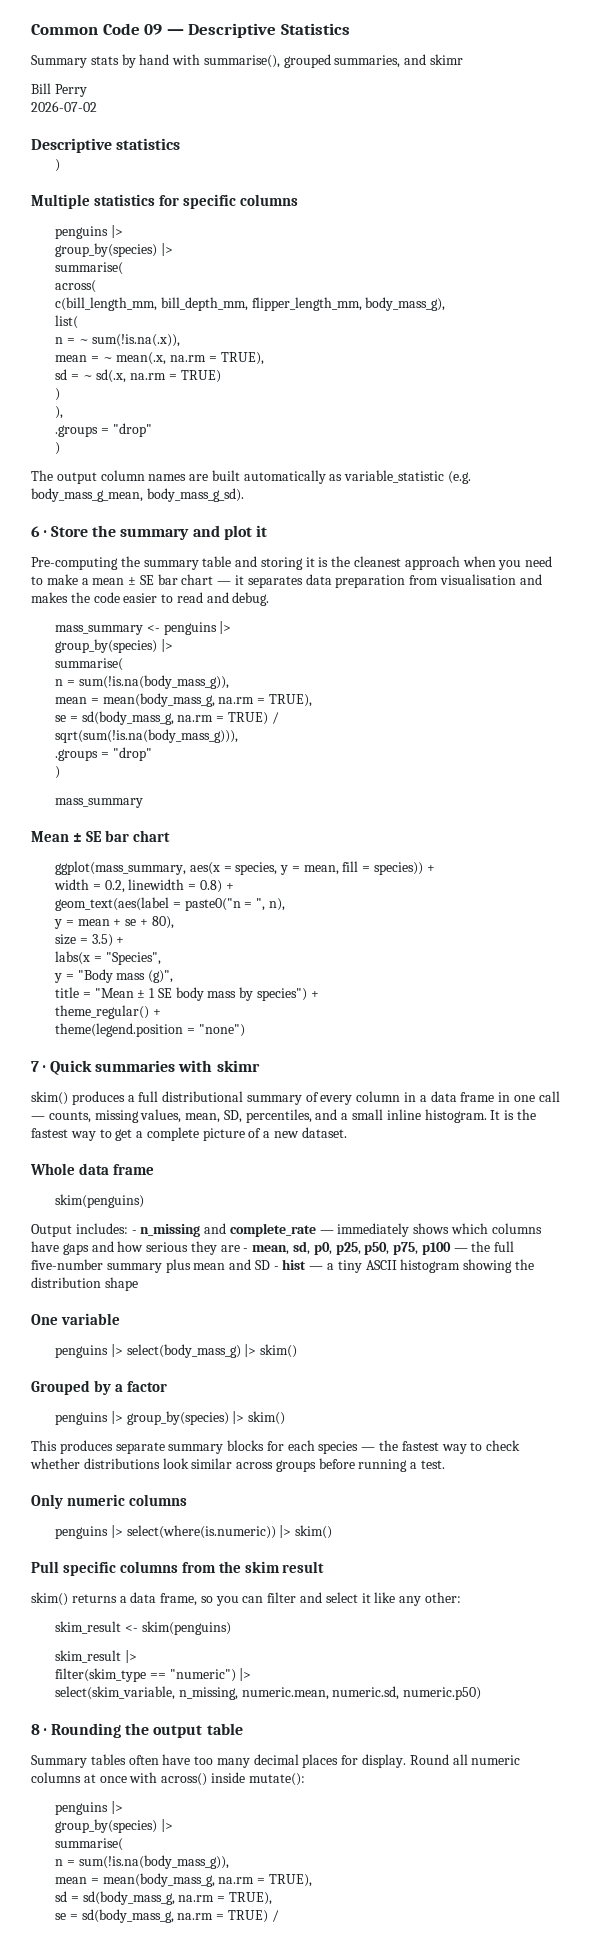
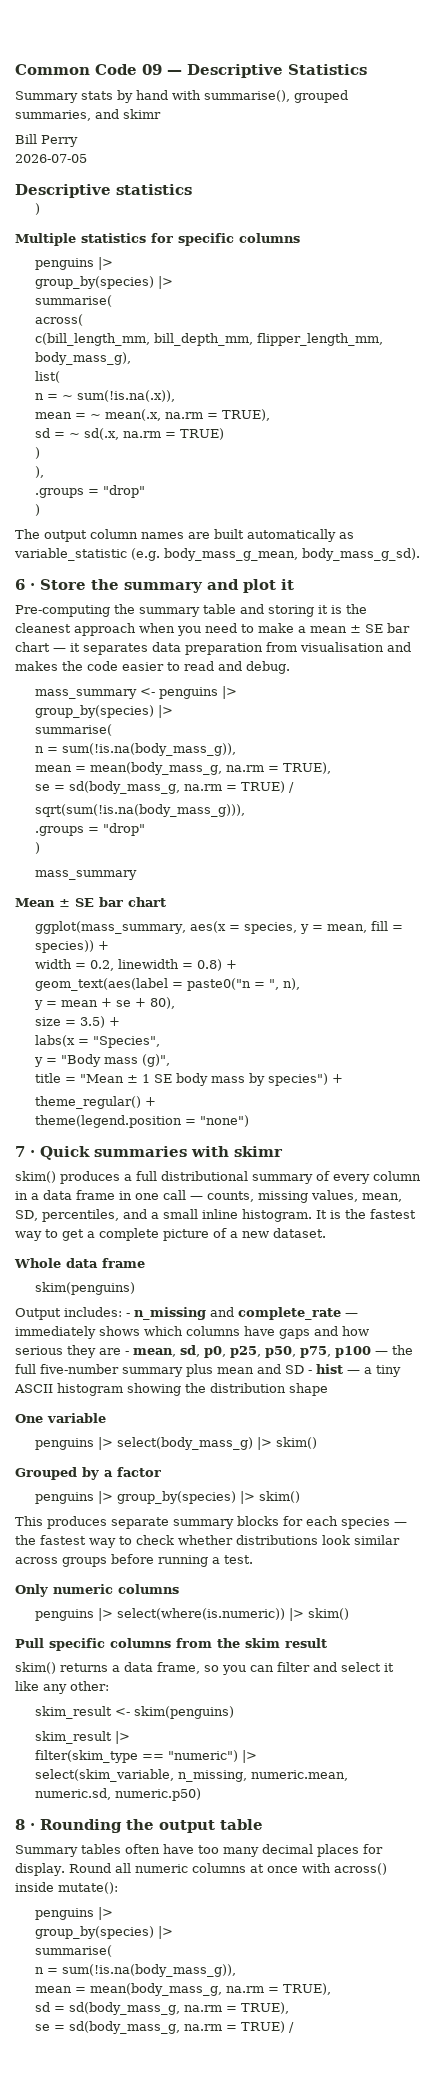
[31,101,97,112] 2026-07-02 -> [15,154,87,163] 2026-07-05

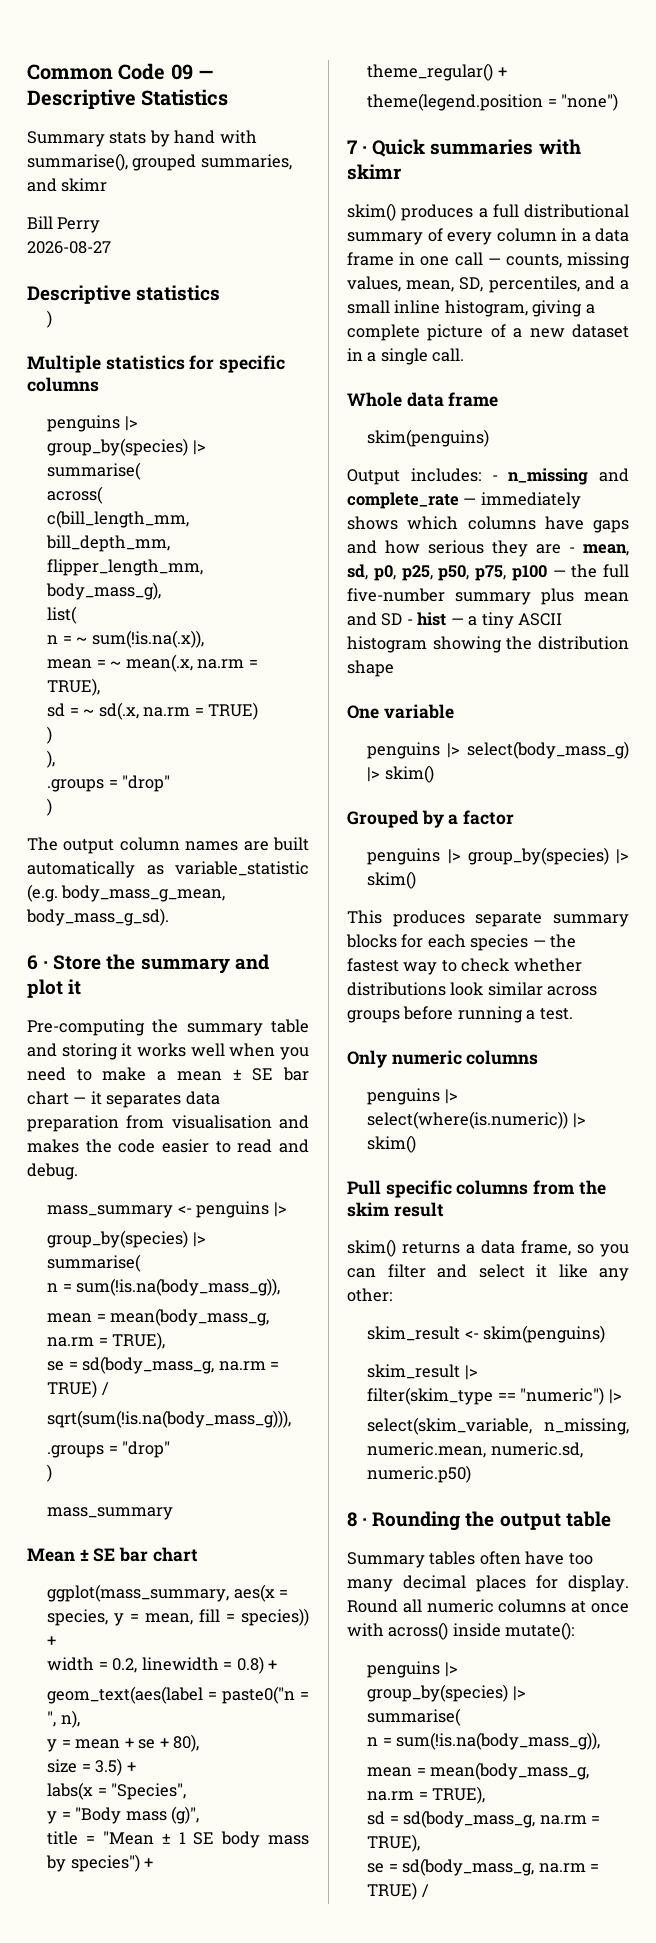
[15,154,87,163] 2026-07-05 -> [27,241,111,254] 2026-08-27
[331,604,367,614] [15,623,136,636] is the cleanest approach -> [136,1043,225,1057] works well
[242,1209,416,1222] [15,1229,84,1241] histogram. It is the fastest way to get -> [444,300,583,317] histogram, giving
[273,1228,326,1238] dataset. -> [572,324,629,338] [347,348,465,365] dataset in a single call.

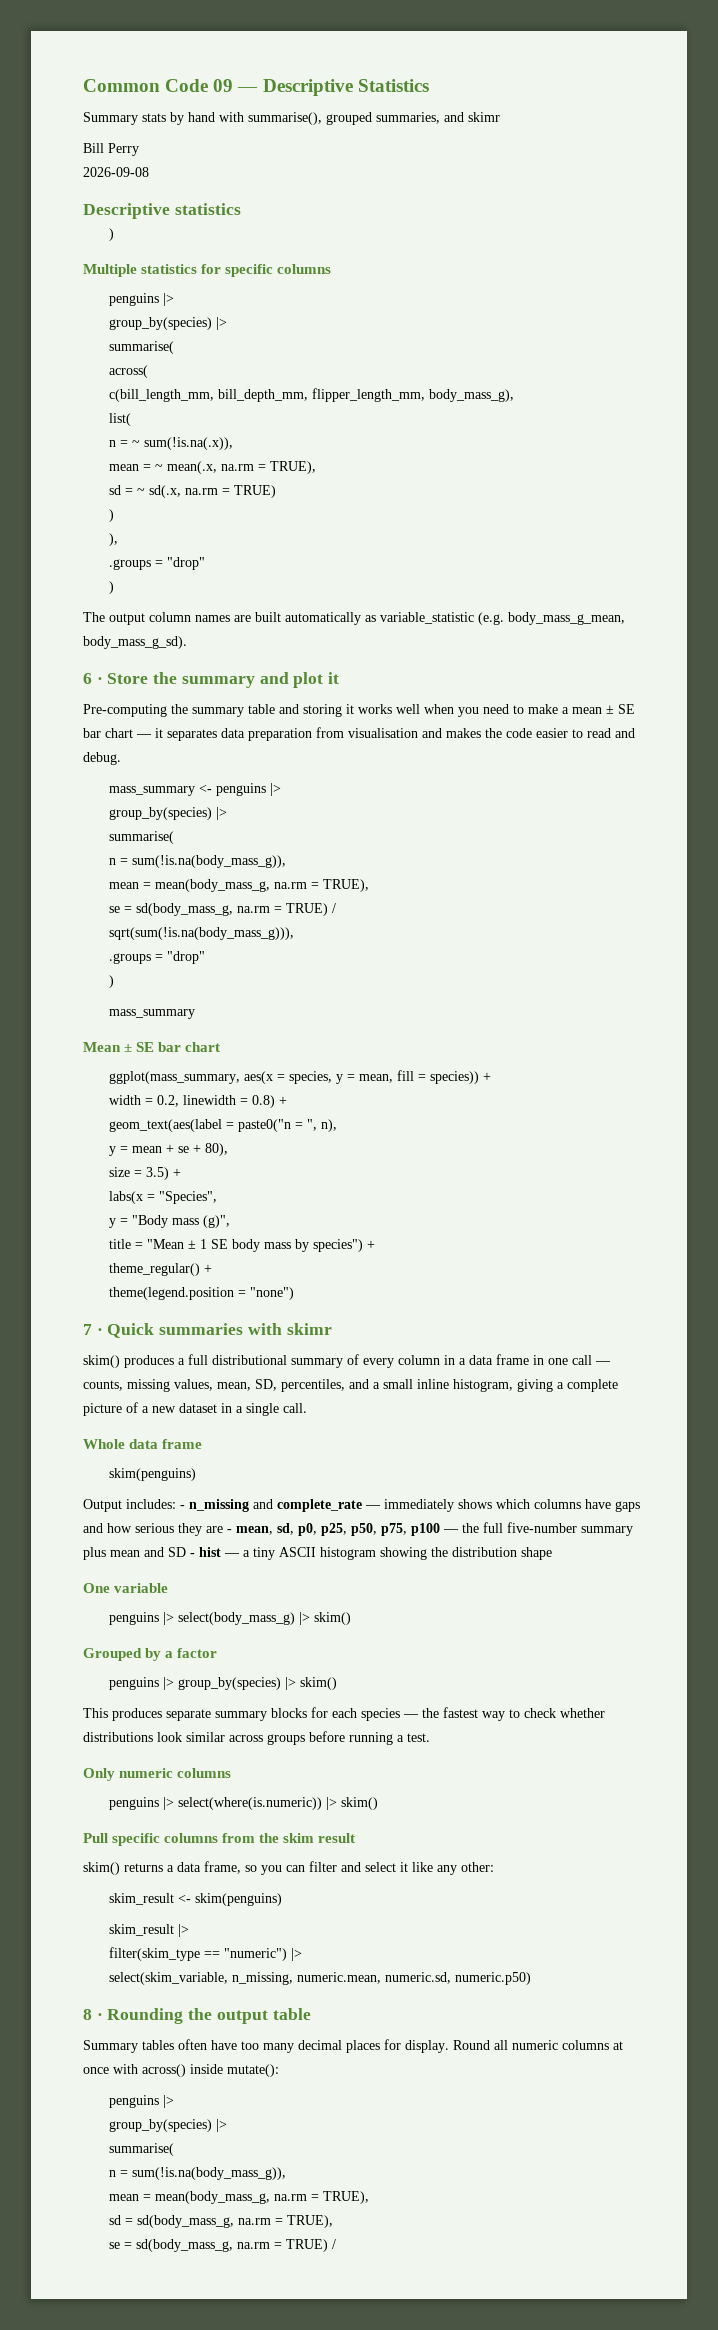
[27,241,111,254] 2026-08-27 -> [83,167,149,177] 2026-09-08

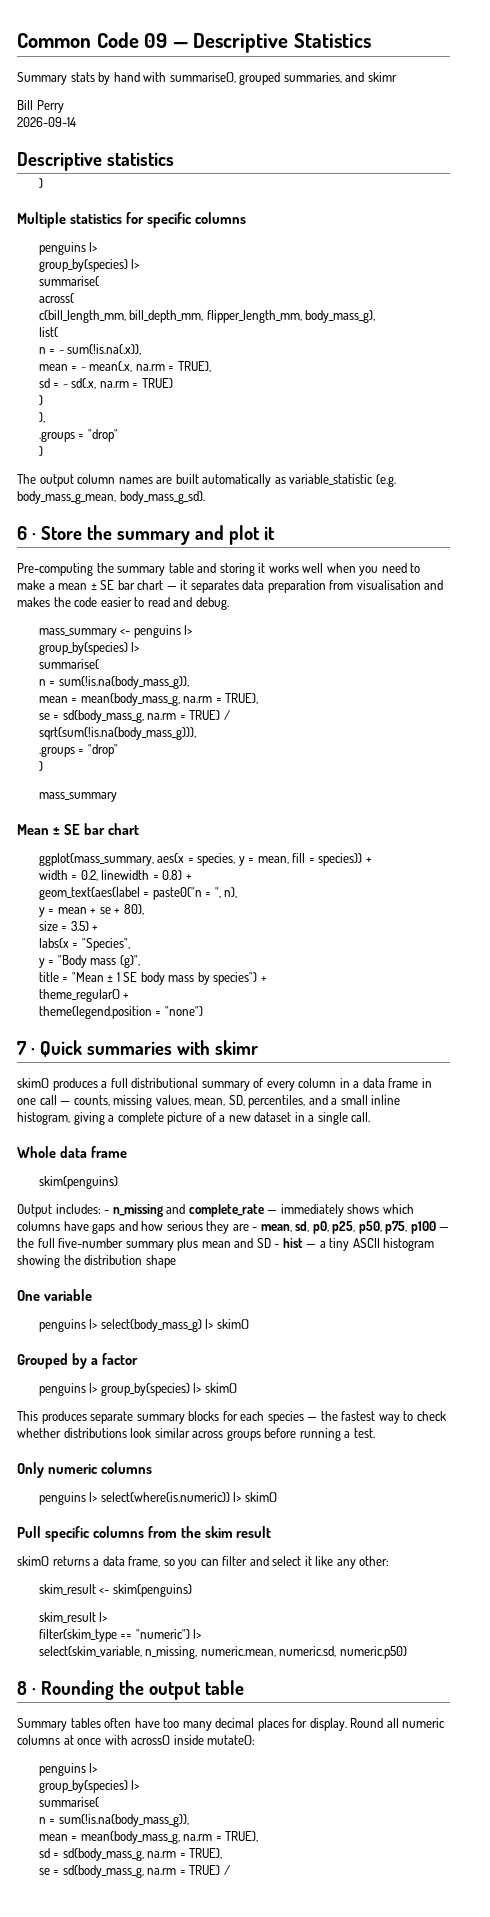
[83,167,149,177] 2026-09-08 -> [17,117,76,127] 2026-09-14

